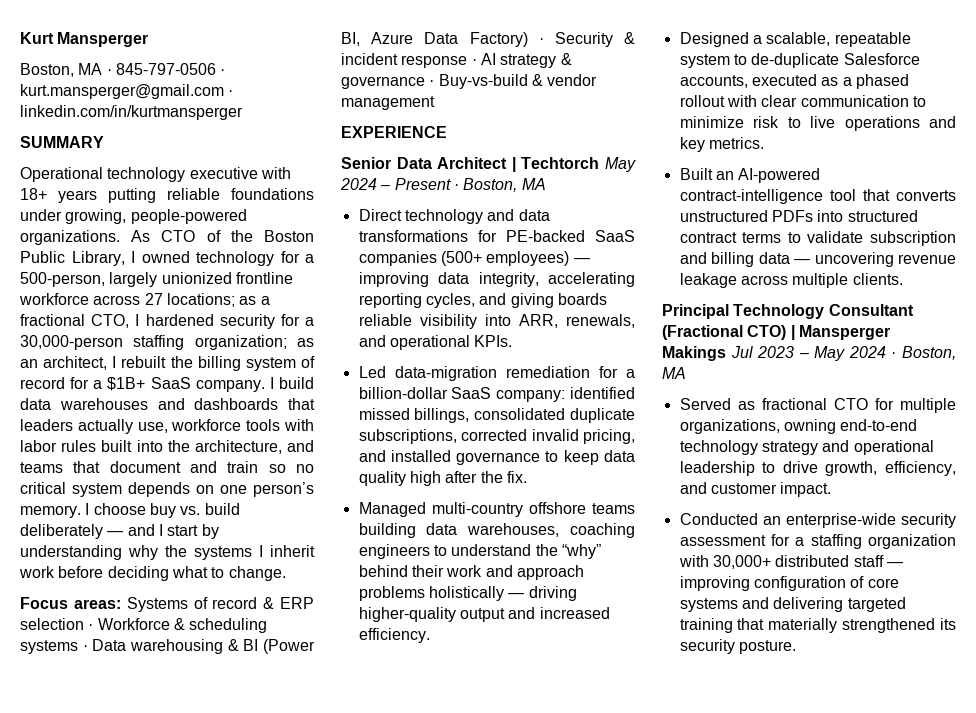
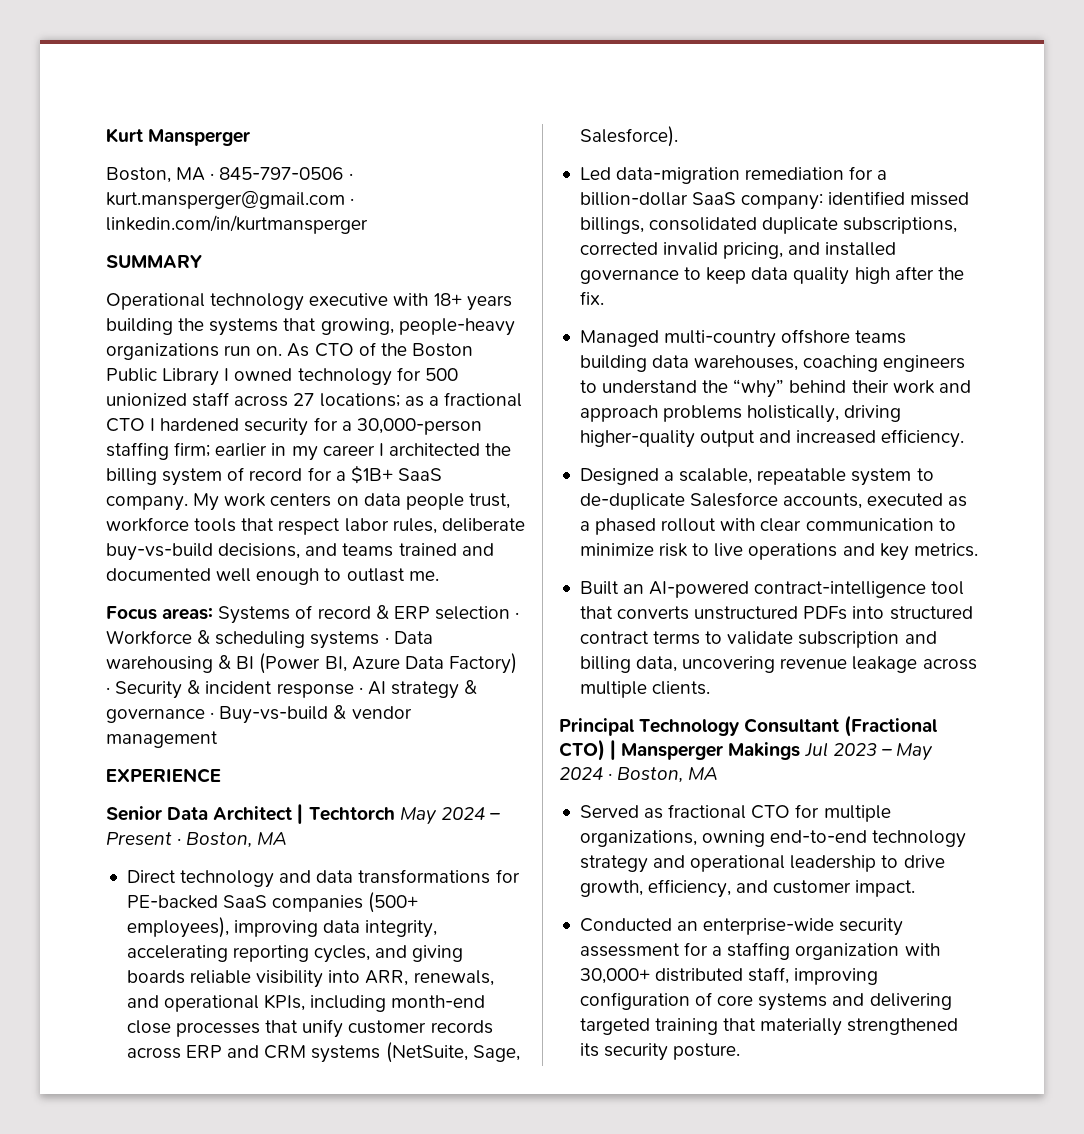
[108,188,314,203] [20,209,247,224] [20,230,120,245] putting reliable foundations under growing, people-powered organizations. -> [106,318,515,336] [106,343,283,360] building the systems that growing, people-heavy organizations run on.
[71,251,125,266] Library, -> [162,368,220,386] Library
[305,254,314,263] [20,272,293,287] [19,293,89,305] a 500-person, largely unionized frontline workforce -> [424,368,458,381] [106,392,230,407] 500 unionized staff
[91,314,130,328] CTO, -> [106,418,145,432] CTO
[194,335,314,350] [20,356,167,370] organization; as an architect, I rebuilt -> [174,442,480,461] firm; earlier in my career I architected
[269,377,314,389] [20,398,315,410] [20,419,314,434] [20,440,314,454] [20,461,314,473] [20,482,314,497] [20,503,240,518] [20,524,219,539] [20,545,315,560] [19,566,286,581] I build data warehouses and dashboards that leaders actually use, workforce tools with labor rules built into the architecture, and teams that document and train so no critical system depends on one person’s memory. I choose buy vs. build deliberately — and I start by understanding why the systems I inherit work before deciding what to change. -> [193,493,510,511] [106,517,525,535] [106,543,494,561] [106,568,439,585] My work centers on data people trust, workforce tools that respect labor rules, deliberate buy-vs-build decisions, and teams trained and documented well enough to outlast me.
[486,251,590,266] employees) — -> [126,917,229,938] employees),
[474,335,513,347] KPIs. -> [264,994,486,1012] [126,1019,493,1038] [126,1042,520,1063] [579,126,678,147] KPIs, including month-end close processes that unify customer records across ERP and CRM systems (NetSuite, Sage, Salesforce).
[428,586,525,601] holistically — -> [747,405,840,423] holistically,
[758,252,811,264] data — -> [636,656,678,672] data,
[853,555,903,567] staff — -> [748,967,790,984] staff,

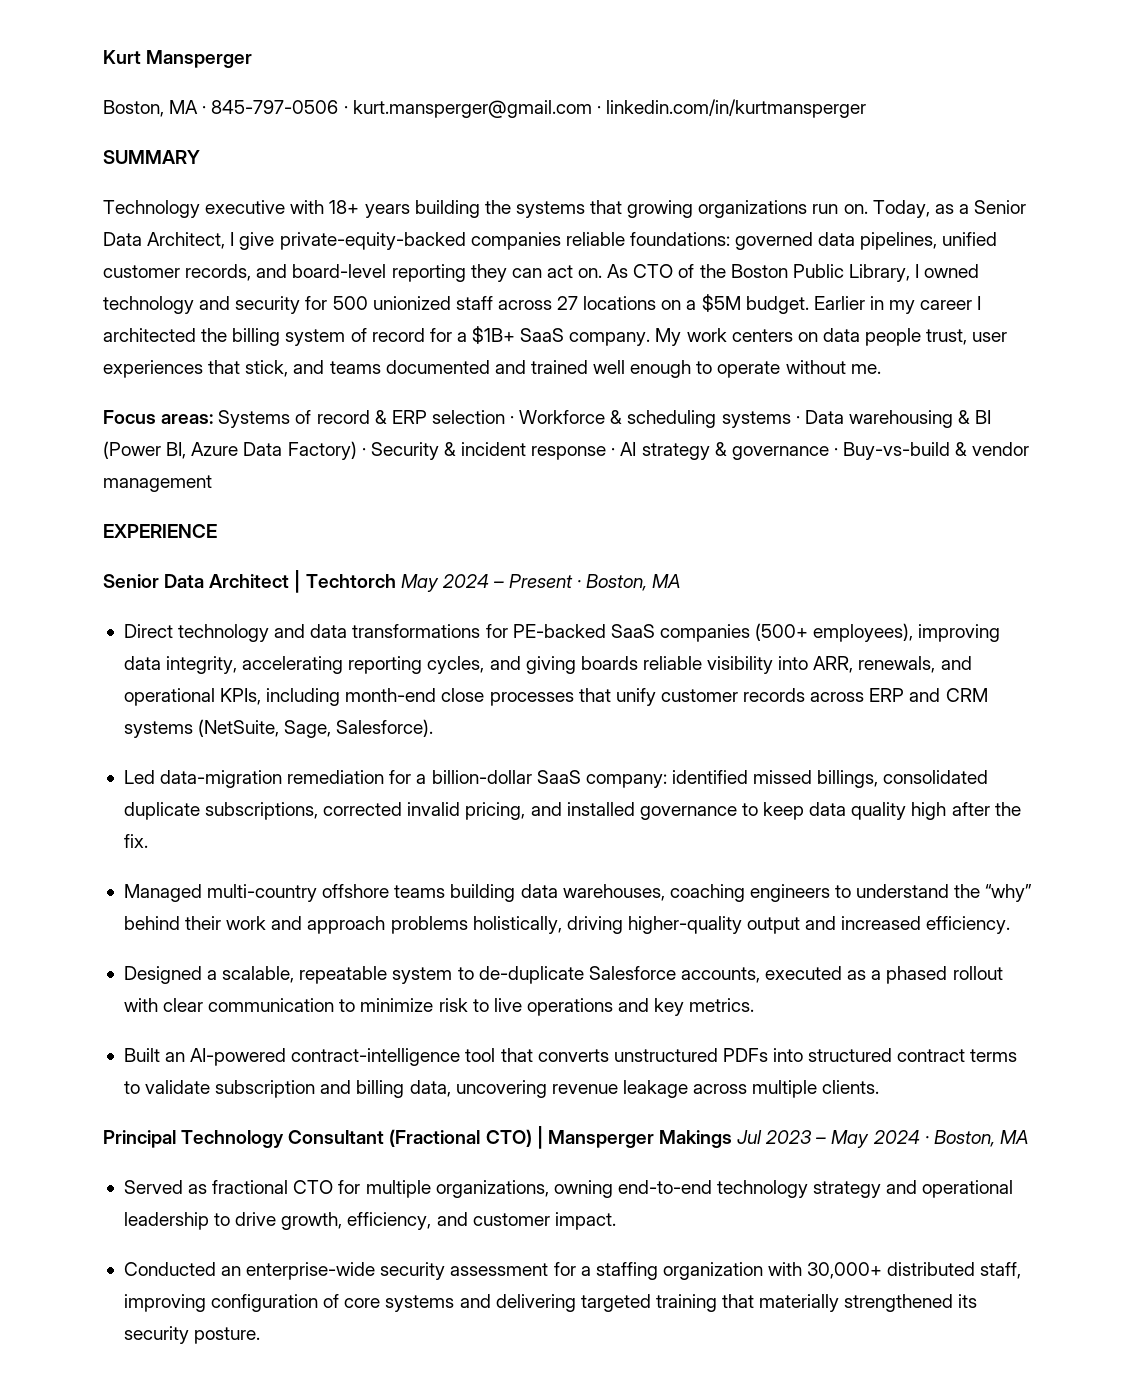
[106,293,305,311] Operational technology -> [103,200,200,218] Technology
[320,318,515,336] growing, people-heavy -> [627,200,694,218] growing
(283, 351) none -> [872,200,1027,218] [103,232,998,250] [103,264,603,282] Today, as a Senior Data Architect, I give private-equity-backed companies reliable foundations: governed data pipelines, unified customer records, and board-level reporting they can act on.
[162,368,220,386] Library -> [848,264,910,282] Library,
(392, 377) none -> [199,296,301,314] and security
[319,392,522,407] [106,417,482,436] [106,442,268,460] locations; as a fractional CTO I hardened security for a 30,000-person staffing firm; earlier -> [583,294,865,314] locations on a $5M budget. Earlier
[106,517,525,535] [106,543,494,561] [106,568,211,581] workforce tools that respect labor rules, deliberate buy-vs-build decisions, and teams trained and documented -> [972,332,1008,342] [103,360,588,378] user experiences that stick, and teams documented and trained
[346,568,405,582] outlast -> [717,360,846,378] operate without

